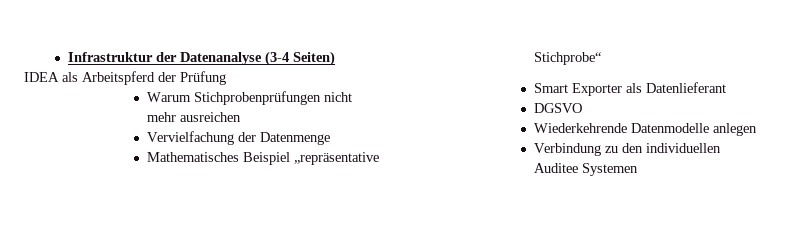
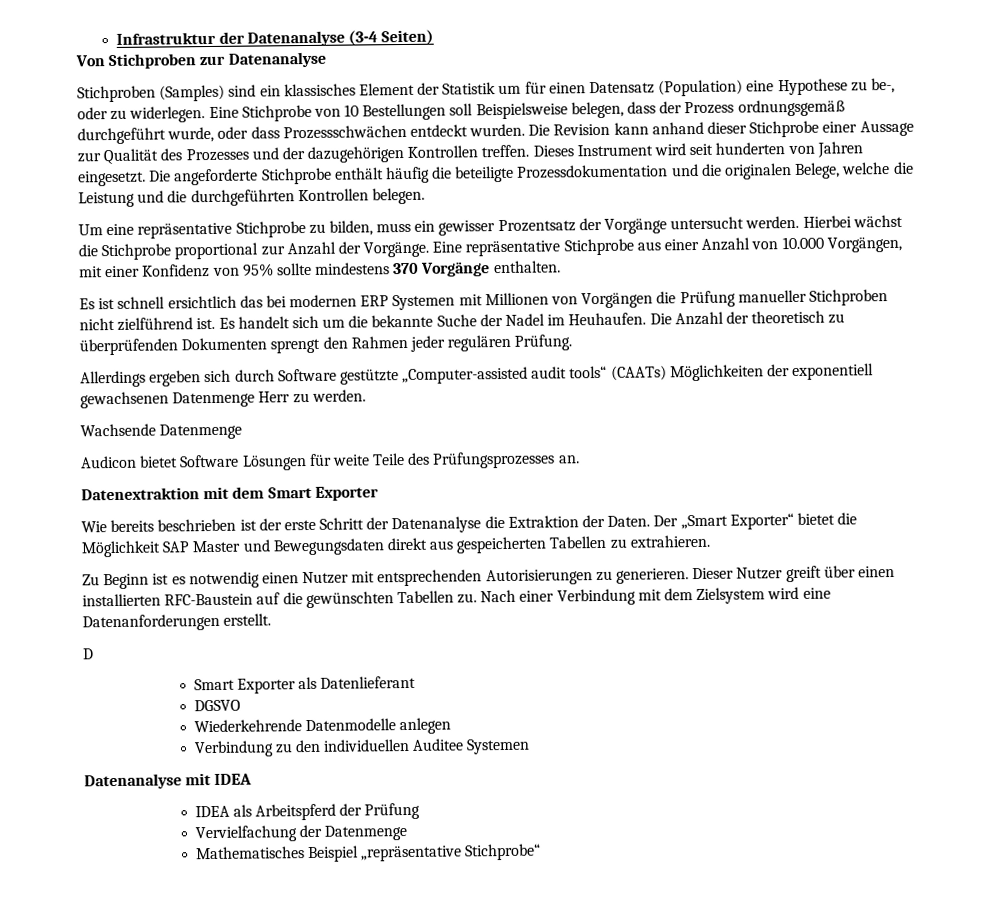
[24,71,226,85] [146,91,352,105] [146,112,241,122] [146,131,330,145] [146,152,379,165] [533,52,601,65] IDEA als Arbeitspferd der Prüfung // Warum Stichprobenprüfungen nicht mehr ausreichen // Vervielfachung der Datenmenge // Mathematisches Beispiel „repräsentative Stichprobe“ -> [75,51,326,70] [77,77,895,103] [77,99,846,123] [77,120,914,145] [77,141,863,165] [78,161,914,187] [78,187,425,208] [78,214,903,239] [78,236,902,261] [79,260,561,278] [79,289,888,311] [79,310,846,331] [79,334,573,356] [80,363,875,388] [80,389,366,409] [80,423,243,440] [80,451,580,471] [81,486,379,501] [81,512,858,534] [81,534,710,558] [82,565,895,590] [82,586,831,609] [82,613,272,632] [82,648,94,660] Von Stichproben zur Datenanalyse // Stichproben (Samples) sind ein klassisches Element der Statistik um für einen Datensatz (Population) eine Hypothese zu be-, oder zu widerlegen. Eine Stichprobe von 10 Bestellungen soll Beispielsweise belegen, dass der Prozess ordnungsgemäß durchgeführt wurde, oder dass Prozessschwächen entdeckt wurden. Die Revision kann anhand dieser Stichprobe einer Aussage zur Qualität des Prozesses und der dazugehörigen Kontrollen treffen. Dieses Instrument wird seit hunderten von Jahren eingesetzt. Die angeforderte Stichprobe enthält häufig die beteiligte Prozessdokumentation und die originalen Belege, welche die Leistung und die durchgeführten Kontrollen belegen. // Um eine repräsentative Stichprobe zu bilden, muss ein gewisser Prozentsatz der Vorgänge untersucht werden. Hierbei wächst die Stichprobe proportional zur Anzahl der Vorgänge. Eine repräsentative Stichprobe aus einer Anzahl von 10.000 Vorgängen, mit einer Konfidenz von 95% sollte mindestens 370 Vorgänge enthalten. // Es ist schnell ersichtlich das bei modernen ERP Systemen mit Millionen von Vorgängen die Prüfung manueller Stichproben nicht zielführend ist. Es handelt sich um die bekannte Suche der Nadel im Heuhaufen. Die Anzahl der theoretisch zu überprüfenden Dokumenten sprengt den Rahmen jeder regulären Prüfung. // Allerdings ergeben sich durch Software gestützte „Computer-assisted audit tools“ (CAATs) Möglichkeiten der exponentiell gewachsenen Datenmenge Herr zu werden. // Wachsende Datenmenge // Audicon bietet Software Lösungen für weite Teile des Prüfungsprozesses an. // Datenextraktion mit dem Smart Exporter // Wie bereits beschrieben ist der erste Schritt der Datenanalyse die Extraktion der Daten. Der „Smart Exporter“ bietet die Möglichkeit SAP Master und Bewegungsdaten direkt aus gespeicherten Tabellen zu extrahieren. // Zu Beginn ist es notwendig einen Nutzer mit entsprechenden Autorisierungen zu generieren. Dieser Nutzer greift über einen installierten RFC-Baustein auf die gewünschten Tabellen zu. Nach einer Verbindung mit dem Zielsystem wird eine Datenanforderungen erstellt. // D
(638, 169) none -> [84,773,253,790] [194,802,421,821] [194,824,407,843] [195,843,542,863] // Datenanalyse mit IDEA // IDEA als Arbeitspferd der Prüfung // Vervielfachung der Datenmenge // Mathematisches Beispiel „repräsentative Stichprobe“

